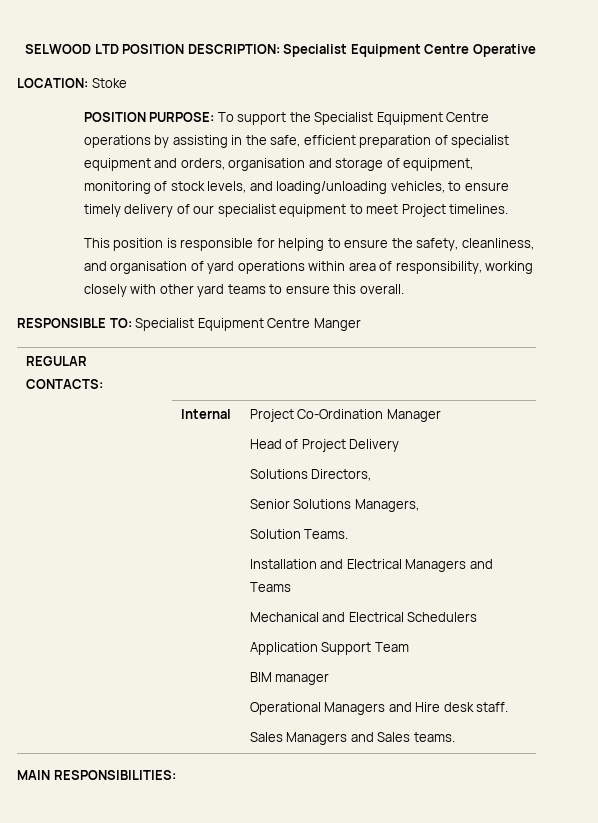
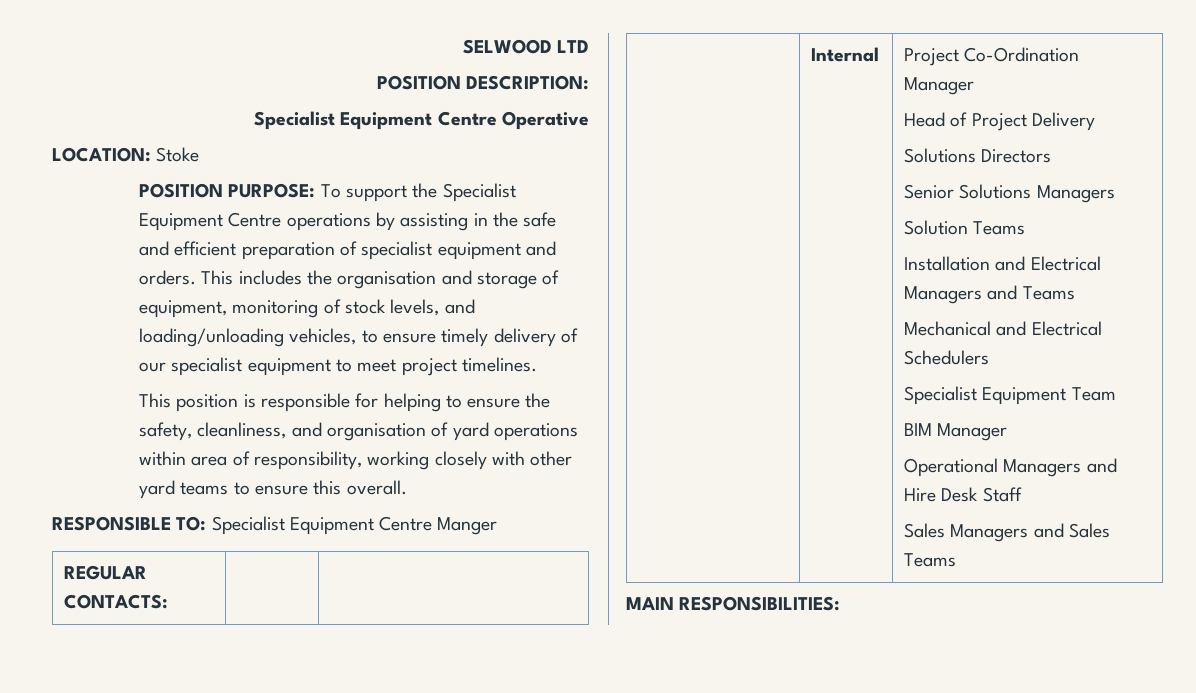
(119, 49) none -> (589, 46) //
(280, 49) none -> (589, 82) //
[270,135,301,147] safe, -> [523,212,557,227] [139,241,170,256] safe and
[180,158,225,170] orders, -> [139,270,332,285] orders. This includes the
[401,204,446,217] Project -> [401,358,457,376] project
[311,469,372,481] Directors, -> [981,149,1052,163] Directors
[354,499,419,512] Managers, -> [1036,185,1115,203] Managers
[304,529,349,539] Teams. -> [973,221,1026,235] Teams
[249,642,372,655] Application Support -> [904,386,1067,405] Specialist Equipment
[275,673,330,685] manager -> [937,423,1008,441] Manager
[443,702,509,712] desk staff. -> [941,487,1022,502] Desk Staff
[413,732,455,742] teams. -> [904,553,957,567] Teams

